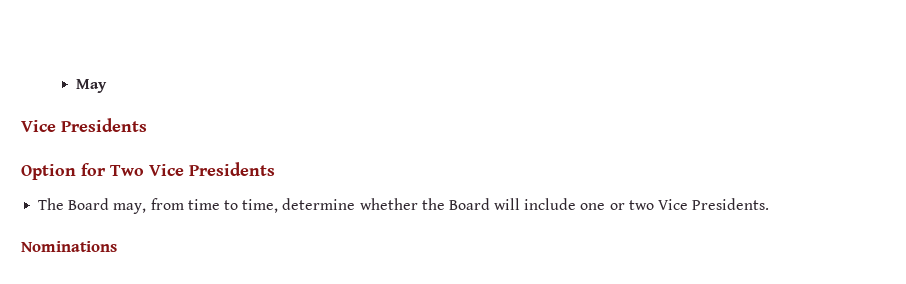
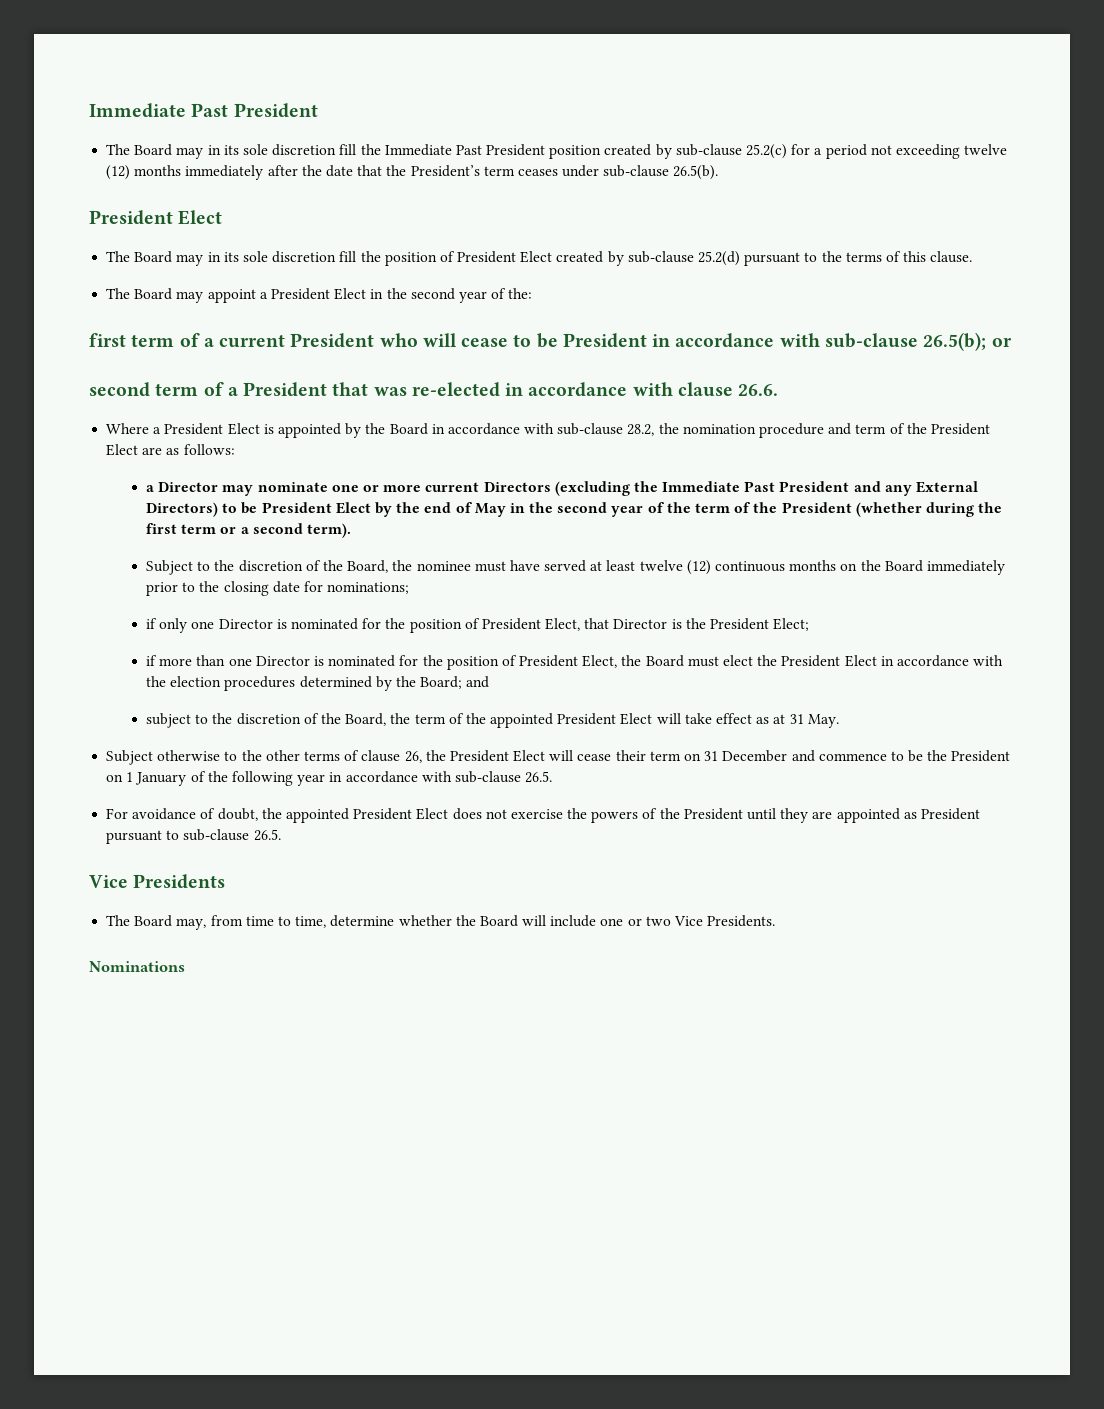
[75,79,107,93] [21,118,147,132] [21,163,144,180] May // Vice Presidents // Option for Two -> [89,103,318,118] [106,144,1008,159] [106,165,719,180] [89,210,223,225] [106,251,973,266] [106,288,533,303] [89,332,1012,351] [89,382,779,397] [106,423,990,438] [106,444,235,456] [146,481,979,496] [146,502,1003,517] [146,523,351,538] [146,560,1005,575] [146,581,410,596] [146,618,810,633] [146,655,1004,670] [146,676,490,691] [146,713,839,728] [106,750,1011,765] [106,771,553,786] [106,808,980,823] [106,829,281,844] Immediate Past President // The Board may in its sole discretion fill the Immediate Past President position created by sub-clause 25.2(c) for a period not exceeding twelve (12) months immediately after the date that the President’s term ceases under sub-clause 26.5(b). // President Elect // The Board may in its sole discretion fill the position of President Elect created by sub-clause 25.2(d) pursuant to the terms of this clause. // The Board may appoint a President Elect in the second year of the: // first term of a current President who will cease to be President in accordance with sub-clause 26.5(b); or // second term of a President that was re-elected in accordance with clause 26.6. // Where a President Elect is appointed by the Board in accordance with sub-clause 28.2, the nomination procedure and term of the President Elect are as follows: // a Director may nominate one or more current Directors (excluding the Immediate Past President and any External Directors) to be President Elect by the end of May in the second year of the term of the President (whether during the first term or a second term). // Subject to the discretion of the Board, the nominee must have served at least twelve (12) continuous months on the Board immediately prior to the closing date for nominations; // if only one Director is nominated for the position of President Elect, that Director is the President Elect; // if more than one Director is nominated for the position of President Elect, the Board must elect the President Elect in accordance with the election procedures determined by the Board; and // subject to the discretion of the Board, the term of the appointed President Elect will take effect as at 31 May. // Subject otherwise to the other terms of clause 26, the President Elect will cease their term on 31 December and commence to be the President on 1 January of the following year in accordance with sub-clause 26.5. // For avoidance of doubt, the appointed President Elect does not exercise the powers of the President until they are appointed as President pursuant to sub-clause 26.5. //

